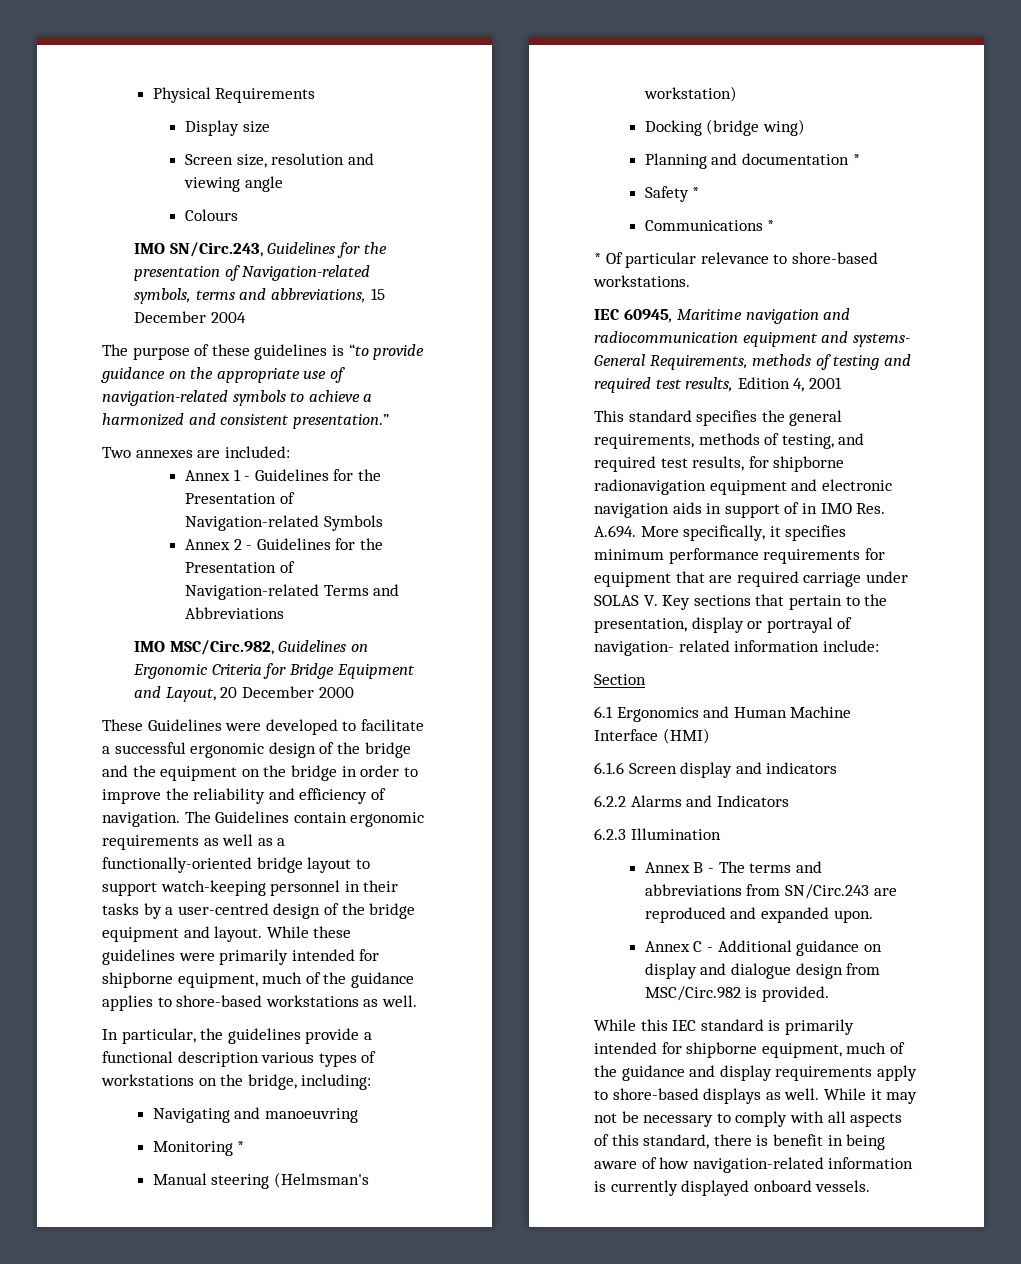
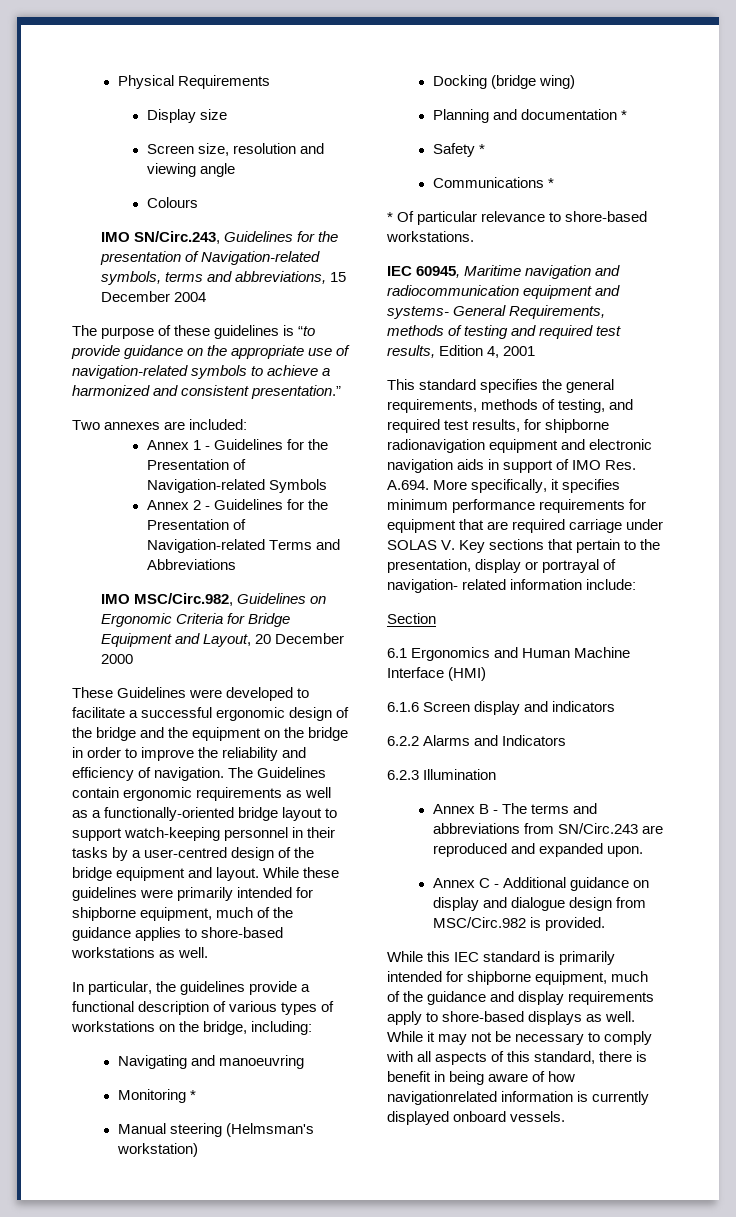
(259, 1059) none -> [213,1001,227,1012] of
[801,503,817,514] in -> (570, 464) none
[692,1157,824,1173] navigation-related -> [387,1091,497,1105] navigationrelated

